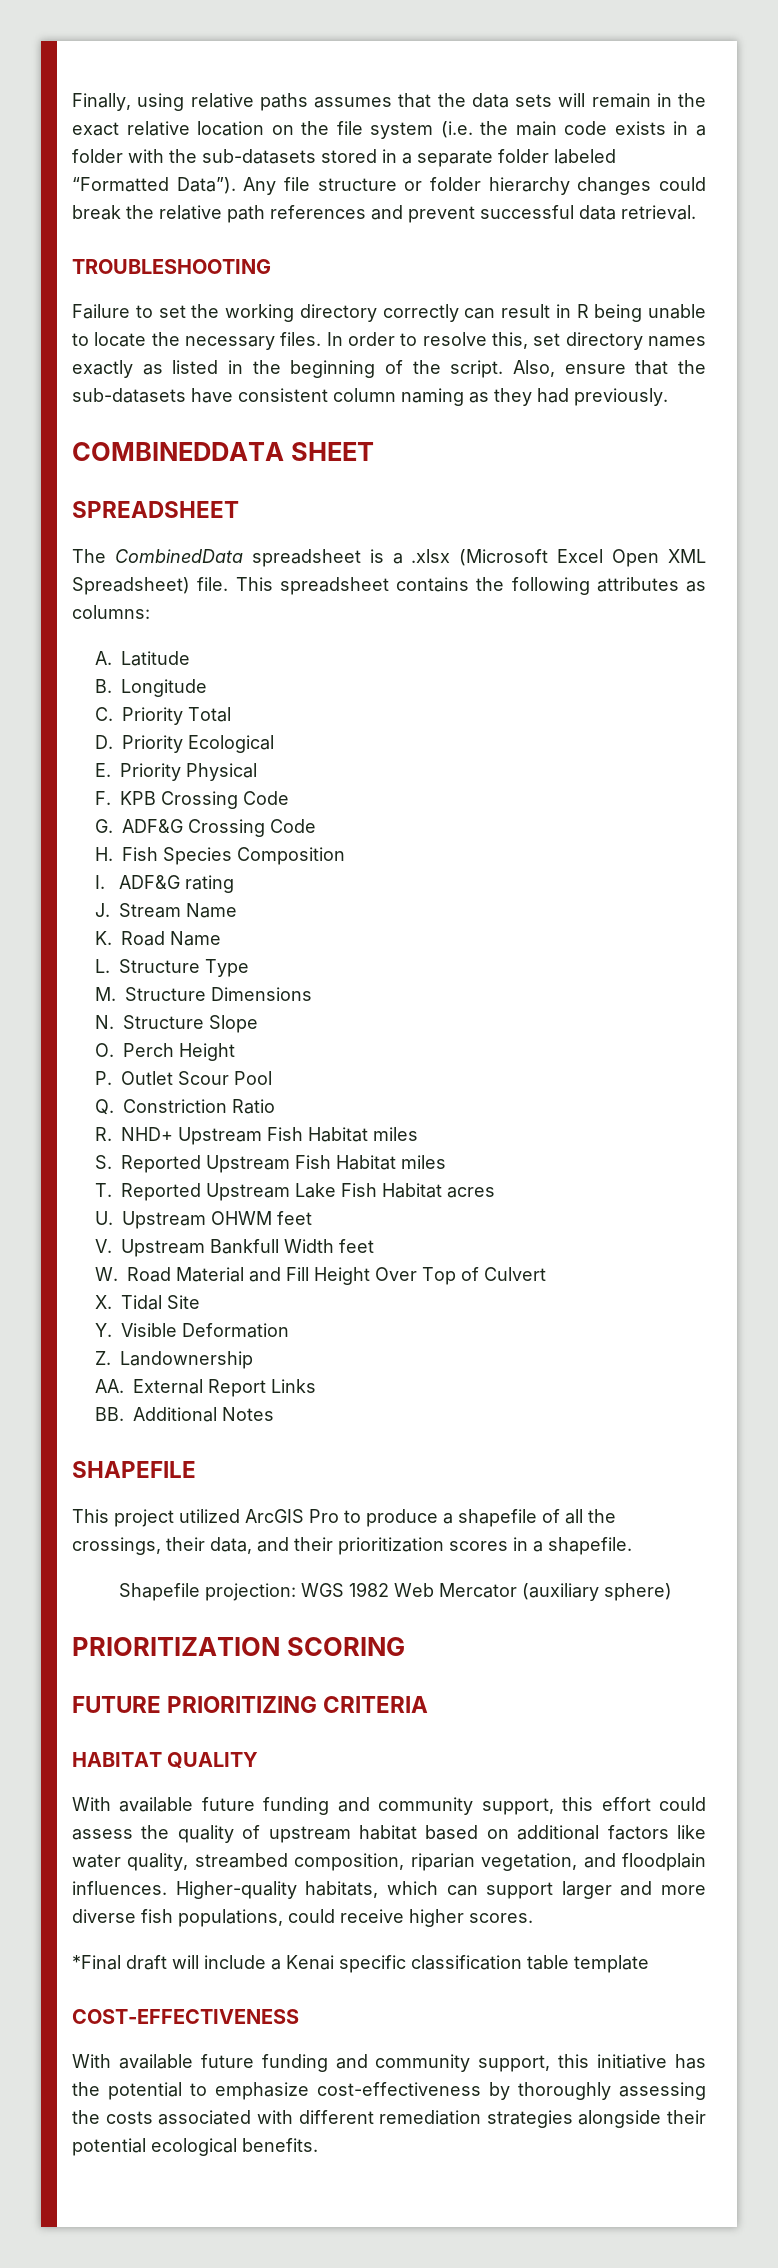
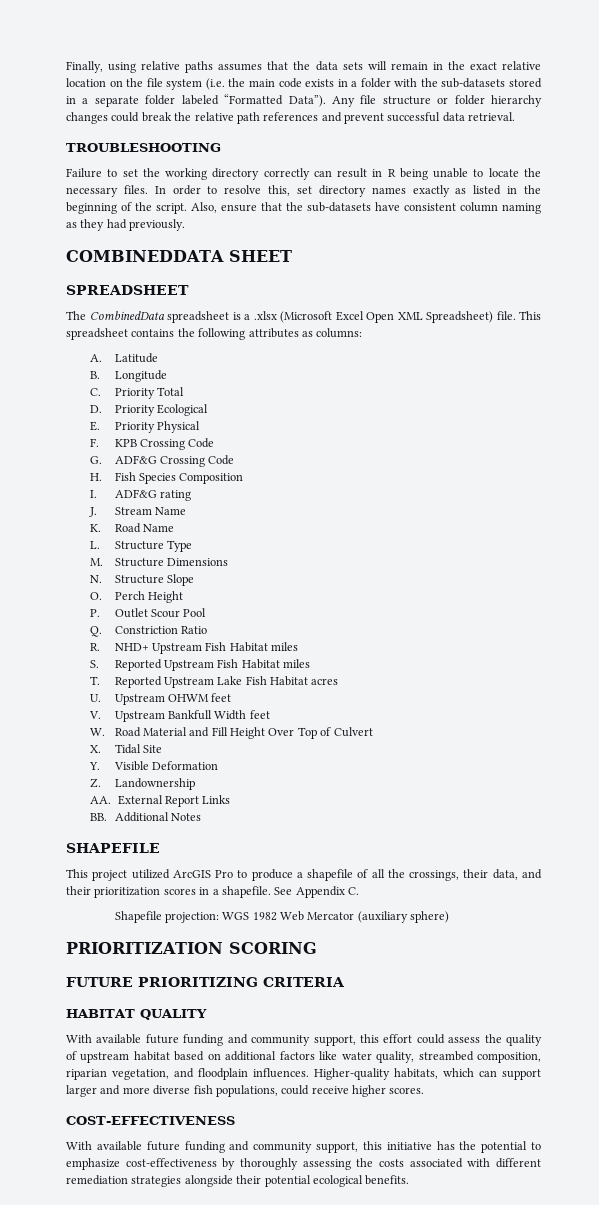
(632, 1546) none -> [274,886,359,898] See Appendix C.
[72,1955,649,1973] // *Final draft will include a Kenai specific classification table template -> (425, 1090) none

